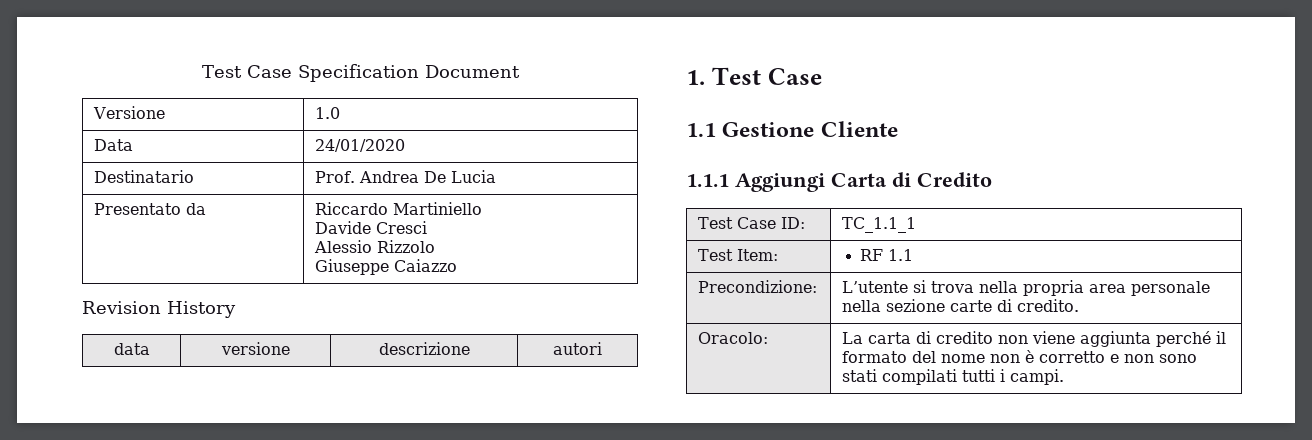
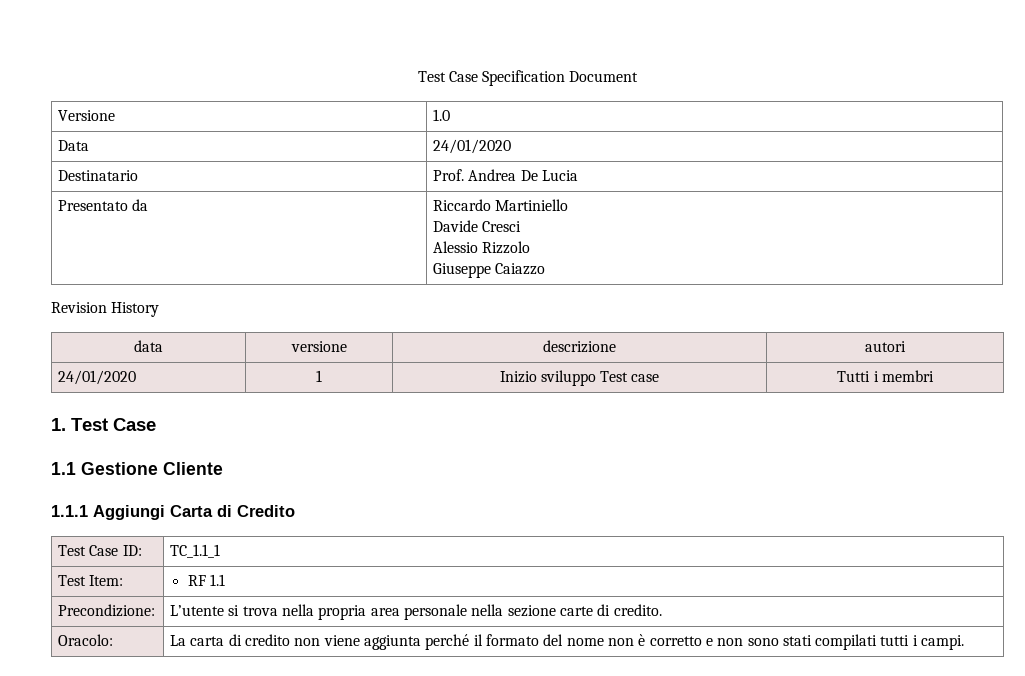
(602, 348) none -> [58,370,137,385] [316,370,322,382] [499,370,660,386] [837,370,934,382] // 24/01/2020 | 1 | Inizio sviluppo Test case | Tutti i membri

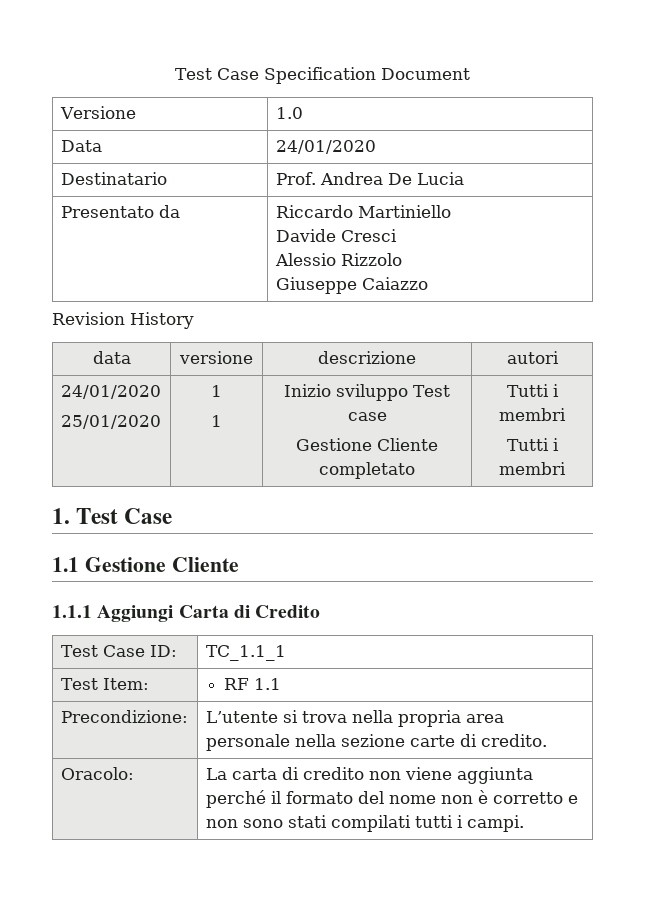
[316,370,322,382] | 1 -> [60,415,161,429] [211,385,222,397] [211,415,222,427] // 25/01/2020 | 1 // 1
[837,370,934,382] | Tutti i membri -> [296,438,438,451] [319,462,415,479] [506,384,559,397] [499,408,566,421] [506,438,559,451] [499,462,566,475] // Gestione Cliente completato | Tutti i membri // Tutti i membri

